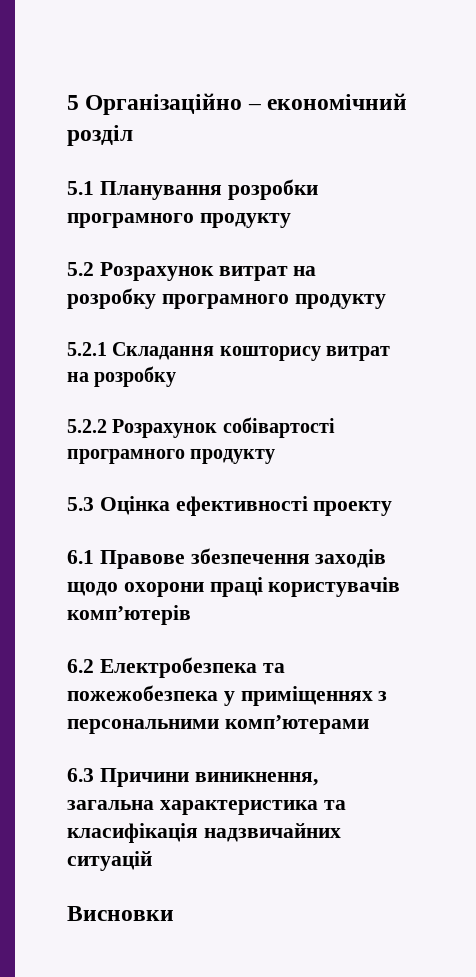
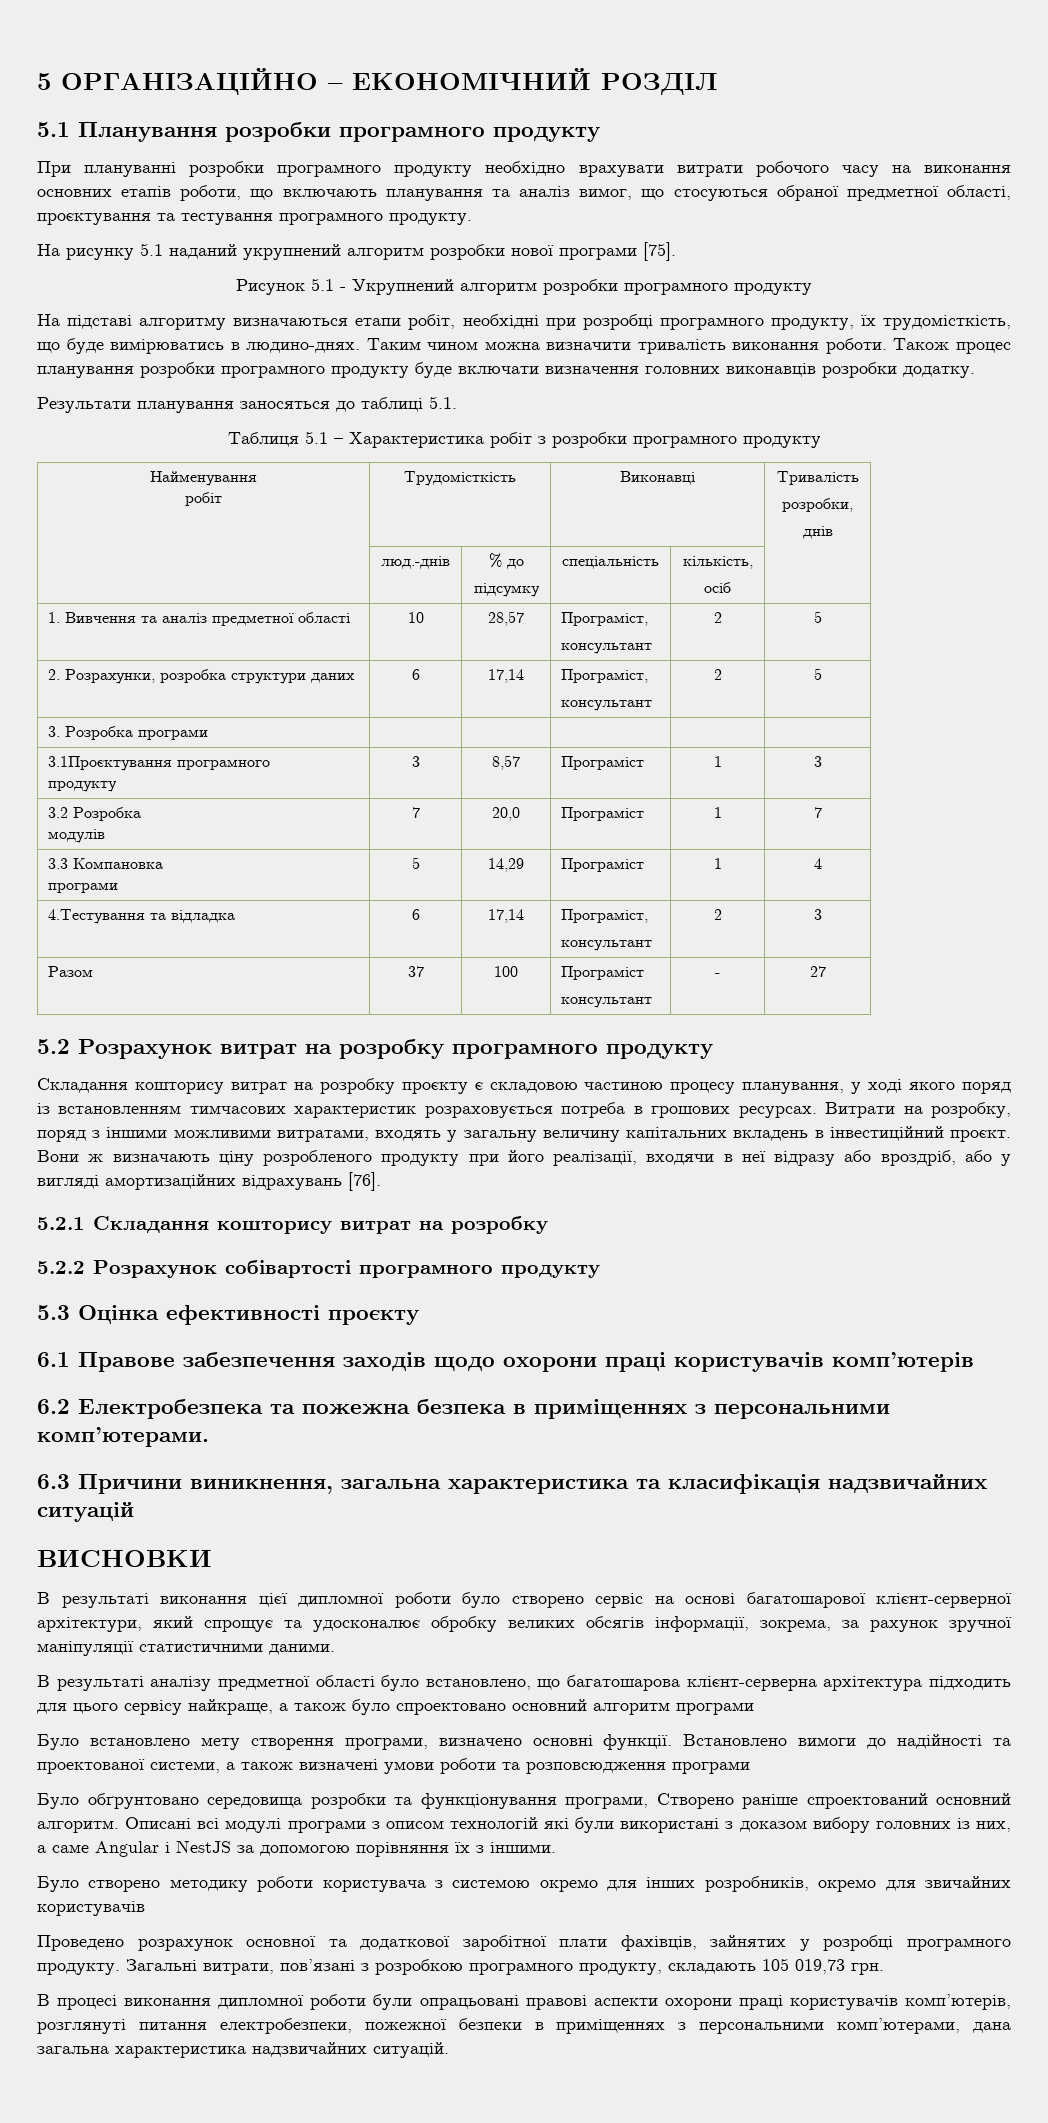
[67,93,408,115] [67,125,133,146] 5 Організаційно – економічний розділ -> [37,68,718,95] 5 ОРГАНІЗАЦІЙНО – ЕКОНОМІЧНИЙ РОЗДІЛ
(291, 220) none -> [37,161,1012,177] [37,185,1012,201] [37,212,472,225] [37,242,676,261] [236,278,812,295] [37,314,1012,330] [37,338,1012,354] [37,362,975,378] [37,396,457,413] [227,431,821,448] [150,471,257,486] [185,492,222,506] [404,471,516,486] [620,471,695,485] [776,471,859,485] [782,498,853,512] [802,526,833,539] [381,556,450,569] [488,553,524,569] [473,583,540,597] [562,556,659,569] [682,556,753,569] [704,582,731,593] [48,612,351,626] [407,612,424,623] [488,611,524,626] [561,612,649,626] [561,643,653,654] [713,612,722,623] [813,611,822,623] [48,669,356,684] [411,669,420,680] [488,669,524,683] [561,669,649,683] [561,700,653,711] [713,669,722,680] [813,668,822,680] [48,726,209,740] [48,756,271,771] [48,781,118,792] [411,756,420,767] [492,755,520,770] [561,756,645,770] [713,756,722,767] [813,756,822,767] [48,807,142,821] [48,829,106,843] [411,807,420,818] [492,807,520,821] [561,807,645,821] [713,807,722,818] [813,807,822,818] [48,858,164,869] [48,882,119,893] [411,857,420,869] [488,858,524,872] [561,858,645,872] [713,858,722,869] [813,858,822,869] [48,909,236,924] [411,909,420,920] [488,909,524,923] [561,909,649,923] [561,940,653,951] [713,909,722,920] [813,909,822,920] [48,966,94,977] [407,966,424,977] [494,966,518,977] [561,966,645,980] [561,997,653,1008] [715,973,720,977] [809,966,826,977] // При плануванні розробки програмного продукту необхідно врахувати витрати робочого часу на виконання основних етапів роботи, що включають планування та аналіз вимог, що стосуються обраної предметної області, проєктування та тестування програмного продукту. // На рисунку 5.1 наданий укрупнений алгоритм розробки нової програми [75]. // Рисунок 5.1 - Укрупнений алгоритм розробки програмного продукту // На підставі алгоритму визначаються етапи робіт, необхідні при розробці програмного продукту, їх трудомісткість, що буде вимірюватись в людино-днях. Таким чином можна визначити тривалість виконання роботи. Також процес планування розробки програмного продукту буде включати визначення головних виконавців розробки додатку. // Результати планування заносяться до таблиці 5.1. // Таблиця 5.1 – Характеристика робіт з розробки програмного продукту // Найменування // робіт | Трудомісткість | Виконавці | Тривалість // розробки, // днів // | люд.-днів | % до // підсумку | спеціальність | кількість, // осіб | // 1. Вивчення та аналіз предметної області | 10 | 28,57 | Програміст, // консультант | 2 | 5 // 2. Розрахунки, розробка структури даних | 6 | 17,14 | Програміст, // консультант | 2 | 5 // 3. Розробка програми | | | | | // 3.1Проєктування програмного // продукту | 3 | 8,57 | Програміст | 1 | 3 // 3.2 Розробка // модулів | 7 | 20,0 | Програміст | 1 | 7 // 3.3 Компановка // програми | 5 | 14,29 | Програміст | 1 | 4 // 4.Тестування та відладка | 6 | 17,14 | Програміст, // консультант | 2 | 3 // Разом | 37 | 100 | Програміст // консультант | - | 27
(386, 301) none -> [37,1078,1012,1094] [37,1102,1012,1118] [37,1126,1012,1142] [37,1150,1011,1166] [37,1172,381,1191] // Складання кошторису витрат на розробку проєкту є складовою частиною процесу планування, у ході якого поряд із встановленням тимчасових характеристик розраховується потреба в грошових ресурсах. Витрати на розробку, поряд з іншими можливими витратами, входять у загальну величину капітальних вкладень в інвестиційний проєкт. Вони ж визначають ціну розробленого продукту при його реалізації, входячи в неї відразу або вроздріб, або у вигляді амортизаційних відрахувань [76].
[313,501,393,516] проекту -> [328,1310,419,1325] проєкту
[190,548,310,564] збезпечення -> [183,1352,335,1367] забезпечення
[67,685,388,706] [67,715,369,734] пожежобезпека у приміщеннях з персональними комп’ютерами -> [302,1399,890,1419] [37,1427,209,1447] пожежна безпека в приміщеннях з персональними комп’ютерами.
[67,906,174,921] Висновки -> [37,1549,212,1567] [37,1592,1012,1608] [37,1616,1012,1632] [37,1641,335,1656] [37,1675,1011,1691] [37,1699,754,1715] [37,1734,1011,1750] [37,1758,750,1774] [37,1793,1011,1809] [37,1817,1011,1833] [37,1840,556,1857] [37,1876,1011,1892] [37,1901,145,1916] [37,1935,1011,1951] [37,1958,884,1975] [37,1994,1012,2010] [37,2018,1011,2034] [37,2042,449,2058] ВИСНОВКИ // В результаті виконання цієї дипломної роботи було створено сервіс на основі багатошарової клієнт-серверної архітектури, який спрощує та удосконалює обробку великих обсягів інформації, зокрема, за рахунок зручної маніпуляції статистичними даними. // В результаті аналізу предметної області було встановлено, що багатошарова клієнт-серверна архітектура підходить для цього сервісу найкраще, а також було спроектовано основний алгоритм програми // Було встановлено мету створення програми, визначено основні функції. Встановлено вимоги до надійності та проектованої системи, а також визначені умови роботи та розповсюдження програми // Було обґрунтовано середовища розробки та функціонування програми, Створено раніше спроектований основний алгоритм. Описані всі модулі програми з описом технологій які були використані з доказом вибору головних із них, а саме Angular і NestJS за допомогою порівняння їх з іншими. // Було створено методику роботи користувача з системою окремо для інших розробників, окремо для звичайних користувачів // Проведено розрахунок основної та додаткової заробітної плати фахівців, зайнятих у розробці програмного продукту. Загальні витрати, пов’язані з розробкою програмного продукту, складають 105 019,73 грн. // В процесі виконання дипломної роботи були опрацьовані правові аспекти охорони праці користувачів комп’ютерів, розглянуті питання електробезпеки, пожежної безпеки в приміщеннях з персональними комп’ютерами, дана загальна характеристика надзвичайних ситуацій.

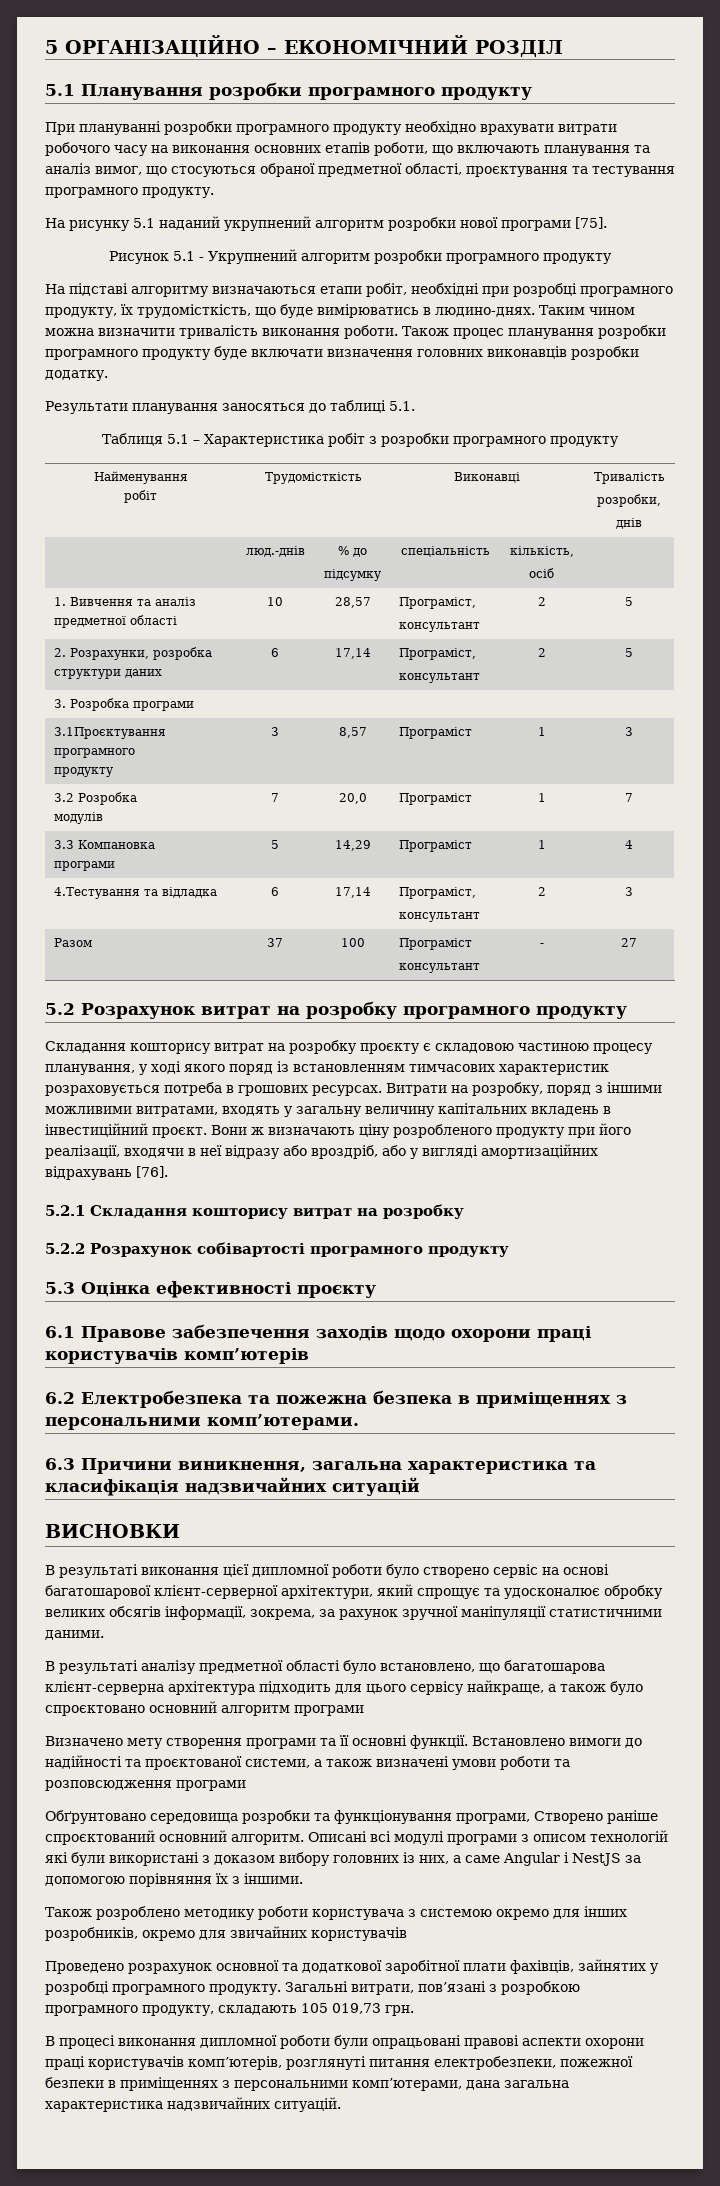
[396,1703,506,1715] спроектовано -> [45,1705,145,1716] спроєктовано
[37,1734,522,1750] Було встановлено мету створення програми, визначено -> [45,1735,349,1749] Визначено мету створення програми та її
[37,1759,145,1774] проектованої -> [145,1756,242,1770] проєктованої
[37,1793,199,1809] Було обґрунтовано -> [45,1810,146,1824] Обґрунтовано
[806,1793,928,1809] спроектований -> [45,1830,155,1845] спроєктований
[37,1876,161,1892] Було створено -> [45,1906,180,1920] Також розроблено

